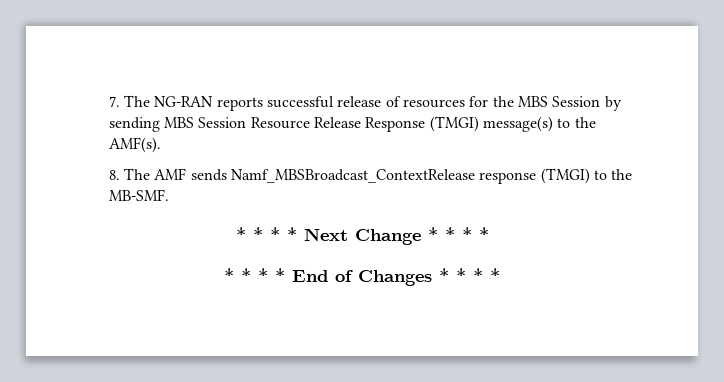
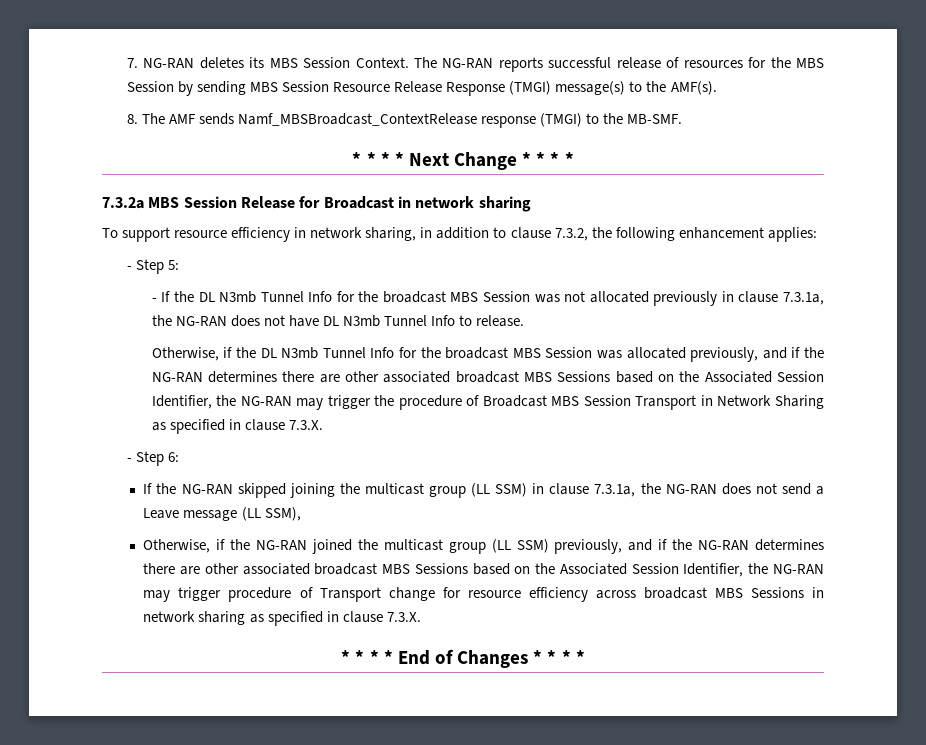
(120, 101) none -> [143,57,409,69] NG-RAN deletes its MBS Session Context.
(489, 234) none -> [102,196,531,212] [102,227,817,242] [126,259,179,274] [151,291,825,306] [151,315,525,327] [151,347,824,362] [151,371,824,383] [151,395,824,410] [151,419,323,434] [126,451,179,466] [143,483,825,498] [143,507,301,521] [143,539,824,554] [143,563,824,577] [143,587,825,602] [143,611,421,626] // 7.3.2a MBS Session Release for Broadcast in network sharing // To support resource efficiency in network sharing, in addition to clause 7.3.2, the following enhancement applies: // - Step 5: // - If the DL N3mb Tunnel Info for the broadcast MBS Session was not allocated previously in clause 7.3.1a, the NG-RAN does not have DL N3mb Tunnel Info to release. // Otherwise, if the DL N3mb Tunnel Info for the broadcast MBS Session was allocated previously, and if the NG-RAN determines there are other associated broadcast MBS Sessions based on the Associated Session Identifier, the NG-RAN may trigger the procedure of Broadcast MBS Session Transport in Network Sharing as specified in clause 7.3.X. // - Step 6: // If the NG-RAN skipped joining the multicast group (LL SSM) in clause 7.3.1a, the NG-RAN does not send a Leave message (LL SSM), // Otherwise, if the NG-RAN joined the multicast group (LL SSM) previously, and if the NG-RAN determines there are other associated broadcast MBS Sessions based on the Associated Session Identifier, the NG-RAN may trigger procedure of Transport change for resource efficiency across broadcast MBS Sessions in network sharing as specified in clause 7.3.X.

